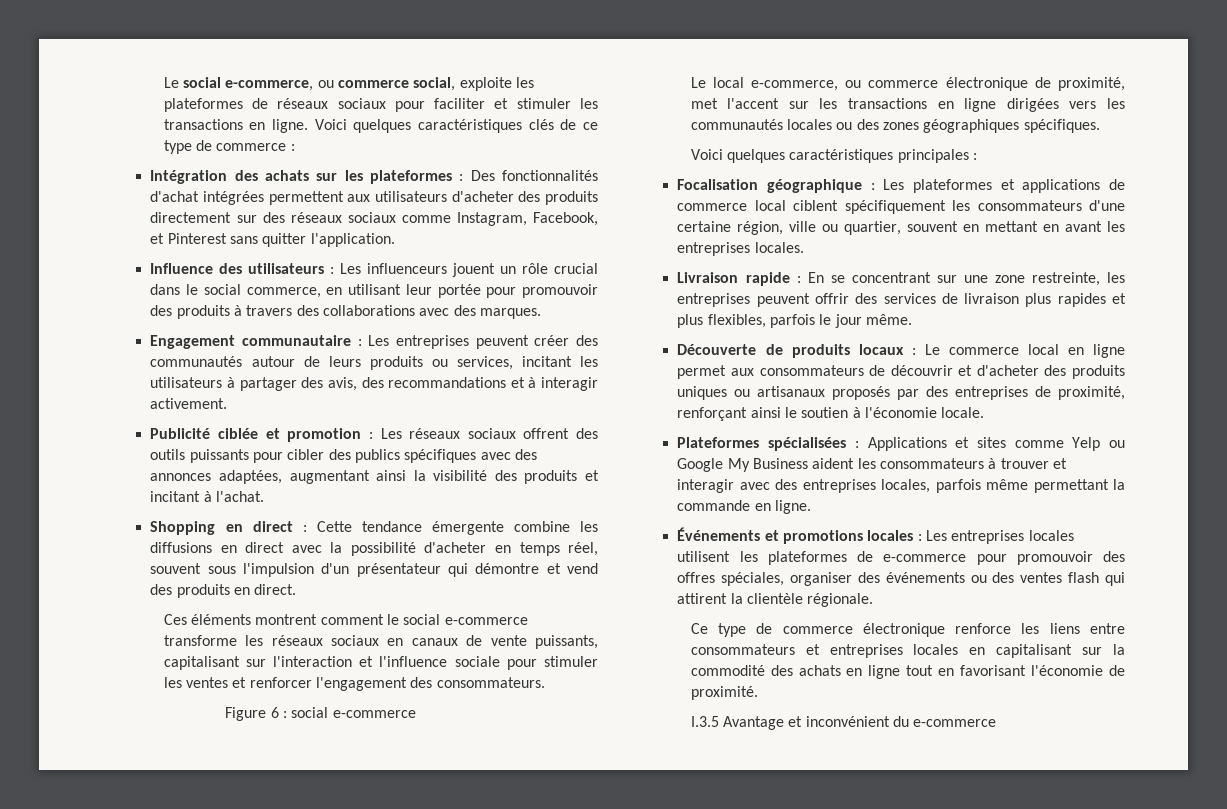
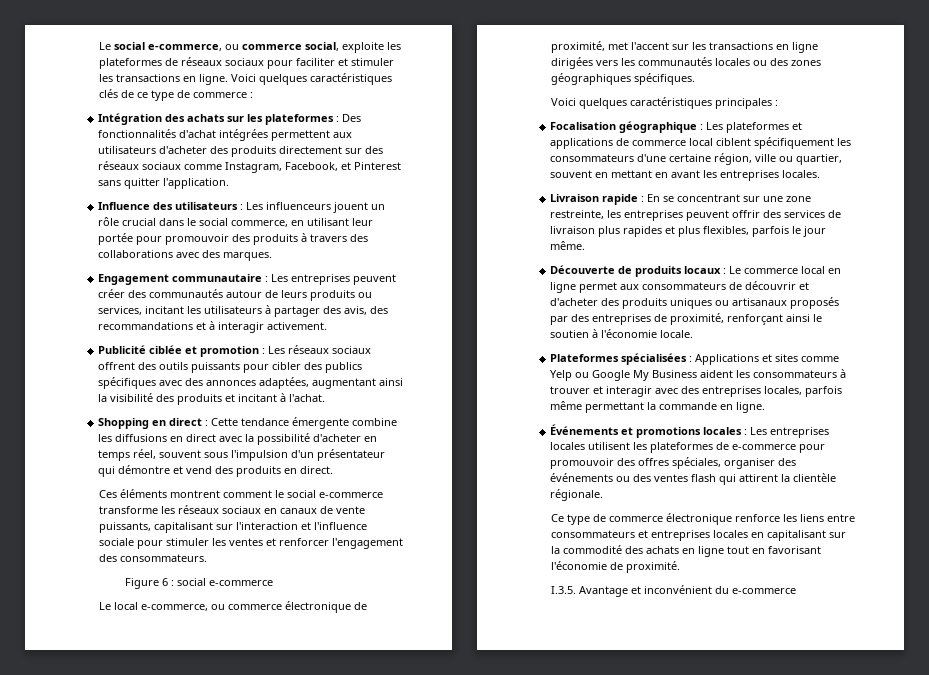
[690,716,719,727] I.3.5 -> [551,586,577,594] I.3.5.

